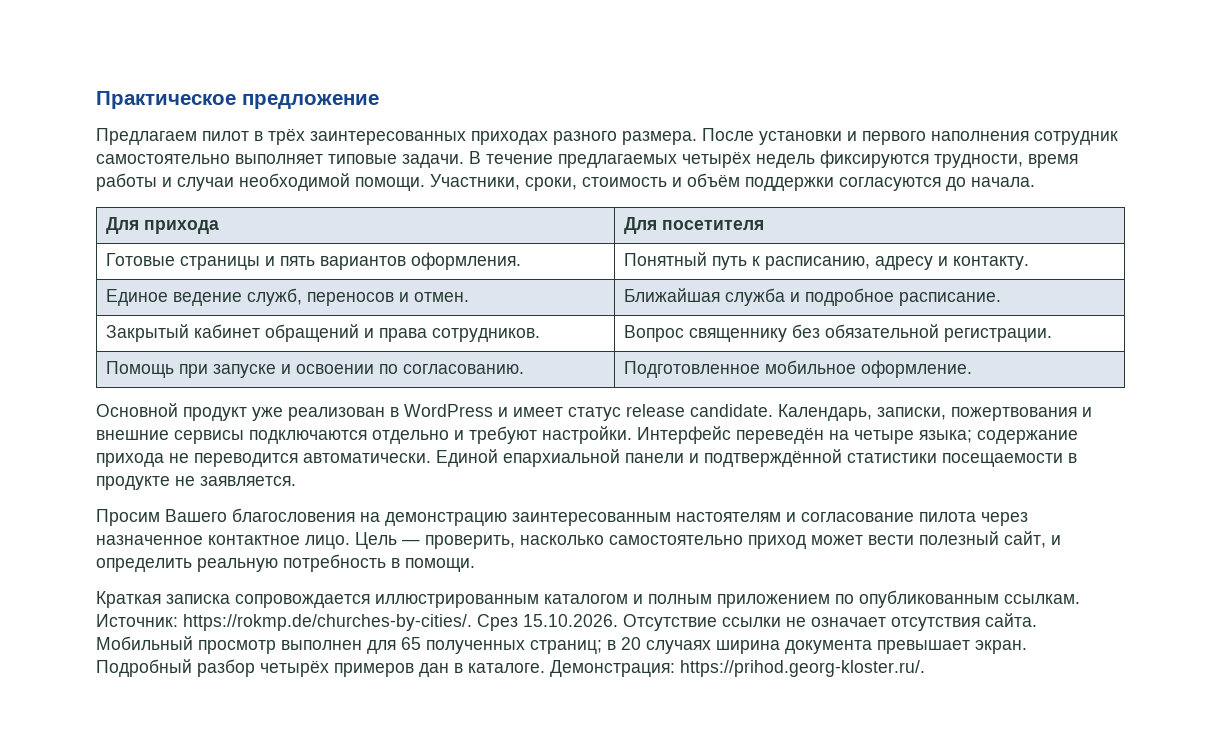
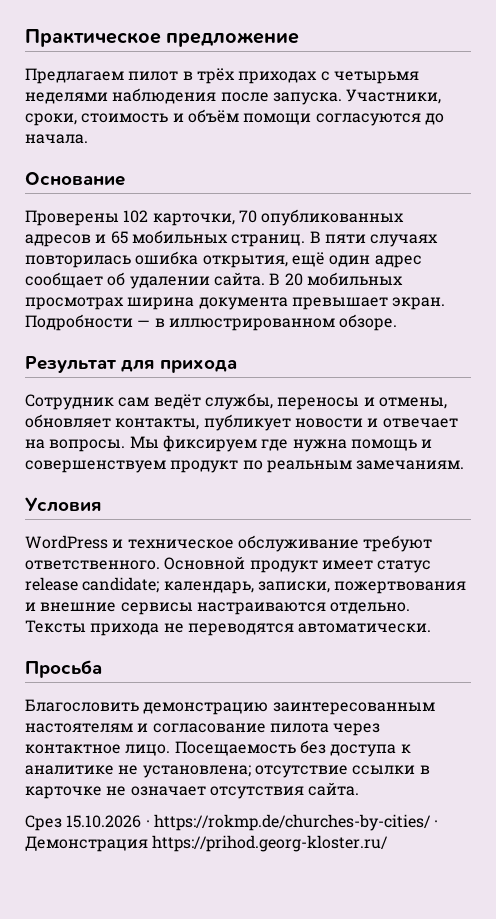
[310,128,1118,145] [96,150,1078,168] [96,173,425,191] заинтересованных приходах разного размера. После установки и первого наполнения сотрудник самостоятельно выполняет типовые задачи. В течение предлагаемых четырёх недель фиксируются трудности, время работы и случаи необходимой помощи. -> [238,71,419,84] [25,88,342,105] приходах с четырьмя неделями наблюдения после запуска.
[745,177,834,191] поддержки -> [243,113,312,125] помощи
[105,217,219,234] [623,217,764,234] [105,252,521,270] [623,252,1029,270] [105,288,469,306] [623,288,1001,306] [105,324,540,342] [623,324,1052,342] [105,361,524,378] [623,360,972,378] [96,403,508,421] // Для прихода | Для посетителя // Готовые страницы и пять вариантов оформления. | Понятный путь к расписанию, адресу и контакту. // Единое ведение служб, переносов и отмен. | Ближайшая служба и подробное расписание. // Закрытый кабинет обращений и права сотрудников. | Вопрос священнику без обязательной регистрации. // Помощь при запуске и освоении по согласованию. | Подготовленное мобильное оформление. // Основной продукт уже реализован в WordPress и -> [25,172,125,186] [25,209,405,226] [25,230,439,247] [25,251,422,268] [25,272,403,289] [25,297,446,310] [25,314,398,331] [25,356,237,373] [25,393,447,410] [25,414,458,431] [25,435,433,452] [25,460,465,473] [25,497,102,512] [25,535,433,552] [25,556,318,573] // Основание // Проверены 102 карточки, 70 опубликованных адресов и 65 мобильных страниц. В пяти случаях повторилась ошибка открытия, ещё один адрес сообщает об удалении сайта. В 20 мобильных просмотрах ширина документа превышает экран. Подробности — в иллюстрированном обзоре. // Результат для прихода // Сотрудник сам ведёт службы, переносы и отмены, обновляет контакты, публикует новости и отвечает на вопросы. Мы фиксируем где нужна помощь и совершенствуем продукт по реальным замечаниям. // Условия // WordPress и техническое обслуживание требуют ответственного. Основной продукт
[690,404,872,421] candidate. Календарь, -> [82,577,254,594] candidate; календарь,
[249,426,1078,444] подключаются отдельно и требуют настройки. Интерфейс переведён на четыре языка; содержание -> [196,602,411,615] [25,620,86,633] настраиваются отдельно. Тексты
[194,453,298,467] переводится -> [187,623,294,636] переводятся
[436,449,1077,467] [96,476,296,490] [96,508,380,526] Единой епархиальной панели и подтверждённой статистики посещаемости в продукте не заявляется. // Просим Вашего благословения на -> [25,660,102,678] [25,699,139,712] // Просьба // Благословить
[96,535,203,545] назначенное -> (381, 729) none
[355,531,1061,549] [96,554,475,572] [96,590,1080,608] [96,613,1037,631] [96,636,1027,654] [96,659,925,677] Цель — проверить, насколько самостоятельно приход может вести полезный сайт, и определить реальную потребность в помощи. // Краткая записка сопровождается иллюстрированным каталогом и полным приложением по опубликованным ссылкам. Источник: https://rokmp.de/churches-by-cities/. Срез 15.10.2026. Отсутствие ссылки не означает отсутствия сайта. Мобильный просмотр выполнен для 65 полученных страниц; в 20 случаях ширина документа превышает экран. Подробный разбор четырёх примеров дан в каталоге. Демонстрация: https://prihod.georg-kloster.ru/. -> [174,740,411,757] [25,765,430,778] [25,782,360,799] [25,814,439,831] [25,835,389,852] Посещаемость без доступа к аналитике не установлена; отсутствие ссылки в карточке не означает отсутствия сайта. // Срез 15.10.2026 · https://rokmp.de/churches-by-cities/ · Демонстрация https://prihod.georg-kloster.ru/

